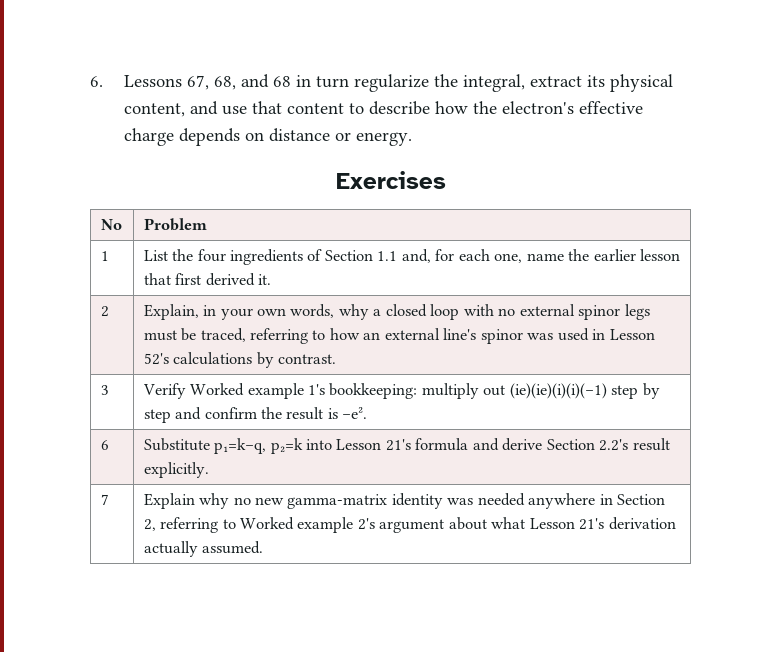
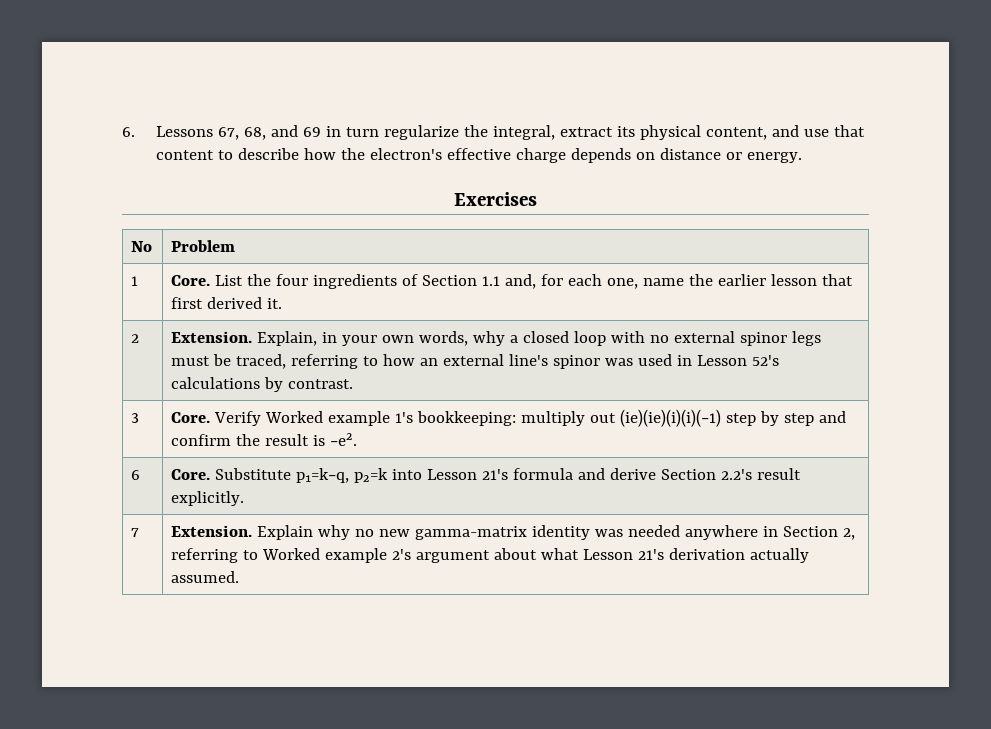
[272,76,291,87] 68 -> [302,127,321,137] 69
(109, 256) none -> [171,275,211,286] Core.
(109, 311) none -> [171,331,253,343] Extension.
(109, 390) none -> [171,412,211,423] Core.
(109, 445) none -> [171,469,211,480] Core.
(109, 499) none -> [171,525,253,537] Extension.

